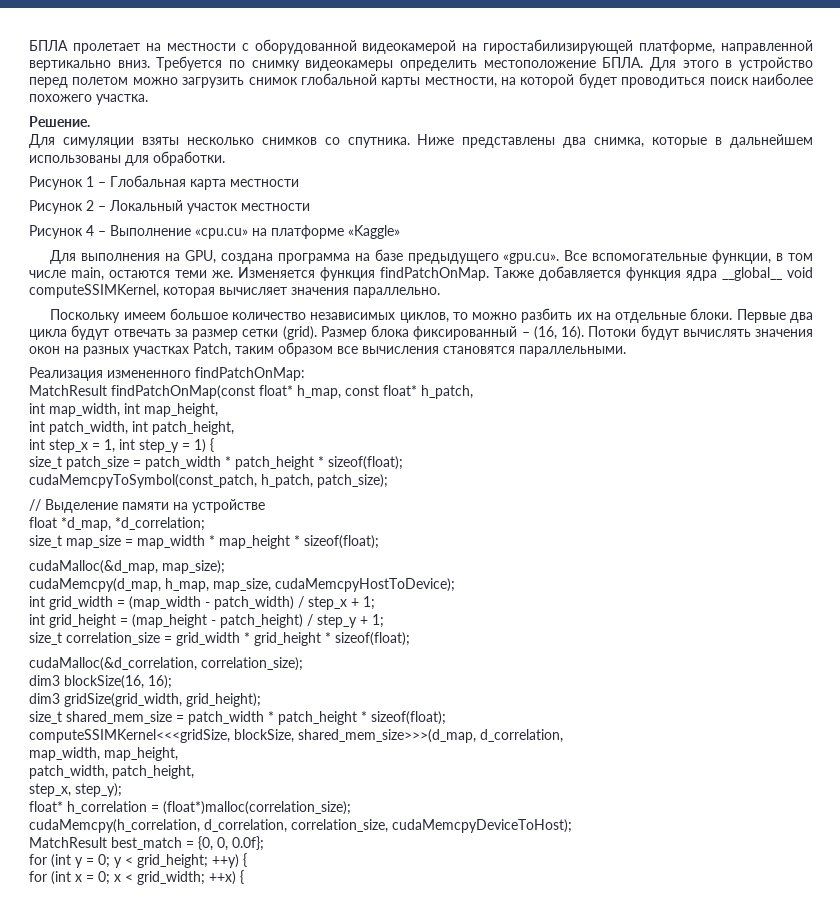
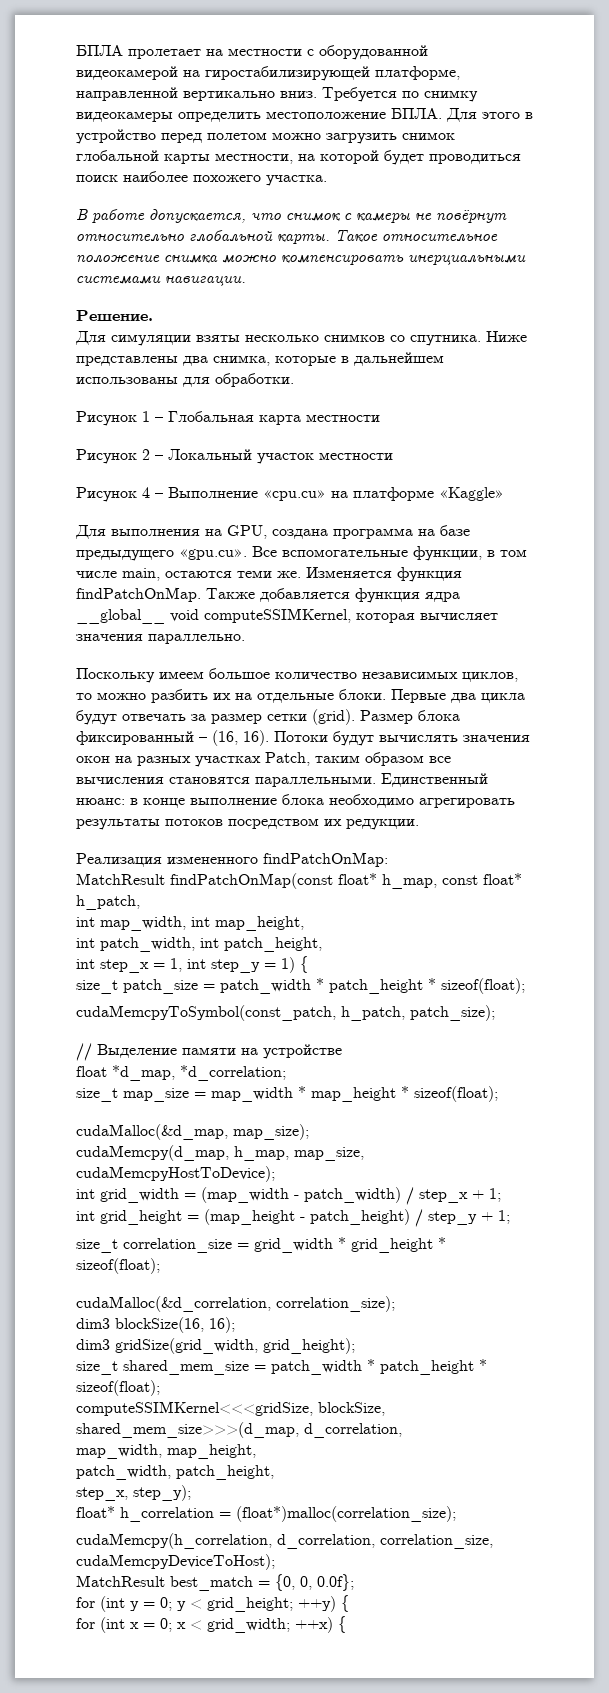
(148, 99) none -> [76,209,507,224] [76,229,498,245] [76,255,526,266] [76,276,246,286] // В работе допускается, что снимок с камеры не повёрнут относительно глобальной карты. Такое относительное положение снимка можно компенсировать инерциальными системами навигации.
(626, 351) none -> [381,773,488,787] [76,794,515,808] [76,818,419,830] Единственный нюанс: в конце выполнение блока необходимо агрегировать результаты потоков посредством их редукции.

